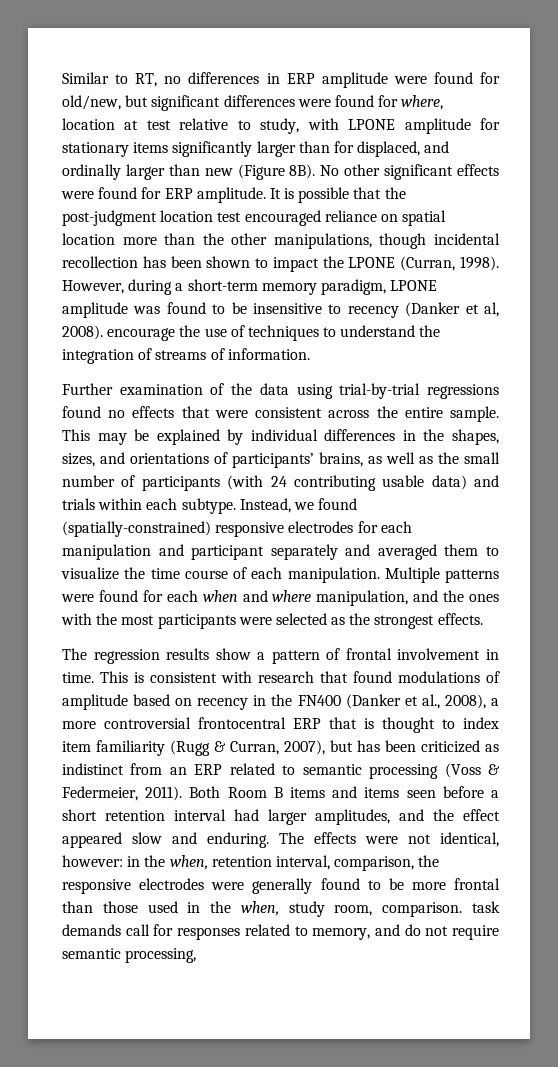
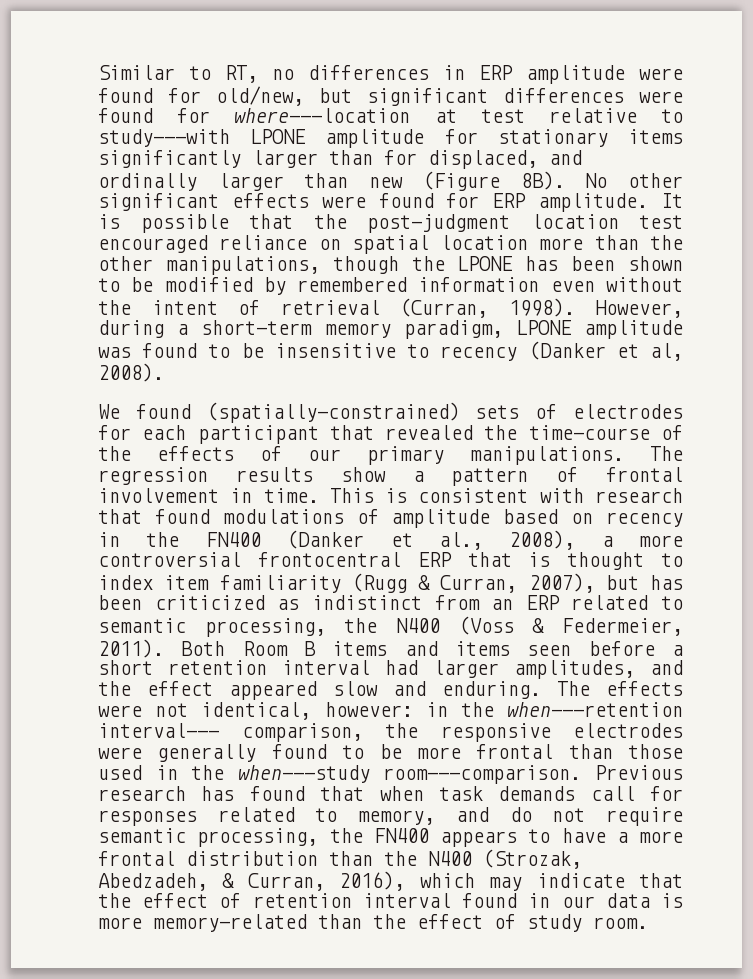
[401,95,444,110] [62,118,115,130] where, location -> [234,108,411,123] where---location
[260,118,339,134] study, with -> [98,129,230,147] study---with
[433,233,500,245] [62,256,138,268] incidental recollection -> [411,256,513,271] the LPONE
[272,256,396,272] impact the LPONE -> [131,277,683,295] [98,300,380,315] be modified by remembered information even without the intent of retrieval
[107,325,441,341] [62,348,310,364] [62,383,500,399] [62,406,499,422] [62,429,499,445] [62,452,500,468] [62,475,499,491] [62,498,358,514] [62,521,412,537] [62,544,499,560] [61,567,499,583] [61,590,499,606] [61,613,483,629] encourage the use of techniques to understand the integration of streams of information. // Further examination of the data using trial-by-trial regressions found no effects that were consistent across the entire sample. This may be explained by individual differences in the shapes, sizes, and orientations of participants’ brains, as well as the small number of participants (with 24 contributing usable data) and trials within each subtype. Instead, we found (spatially-constrained) responsive electrodes for each manipulation and participant separately and averaged them to visualize the time course of each manipulation. Multiple patterns were found for each when and where manipulation, and the ones with the most participants were selected as the strongest effects. // -> [98,402,683,423] [98,425,683,444] [98,446,624,465] // We found (spatially-constrained) sets of electrodes for each participant that revealed the time-course of the effects of our primary manipulations.
[369,764,439,779] processing -> [204,618,441,637] processing, the N400
[169,855,330,870] when, retention interval, -> [507,702,683,717] [98,723,219,738] when---retention interval---
[240,901,463,917] when, study room, comparison. -> [237,765,683,784] [98,786,424,801] when---study room---comparison. Previous research has found that when
(197, 955) none -> [329,828,683,847] [98,849,582,869] [98,871,684,891] [98,893,683,908] [98,914,648,932] the FN400 appears to have a more frontal distribution than the N400 (Strozak, Abedzadeh, & Curran, 2016), which may indicate that the effect of retention interval found in our data is more memory-related than the effect of study room.

